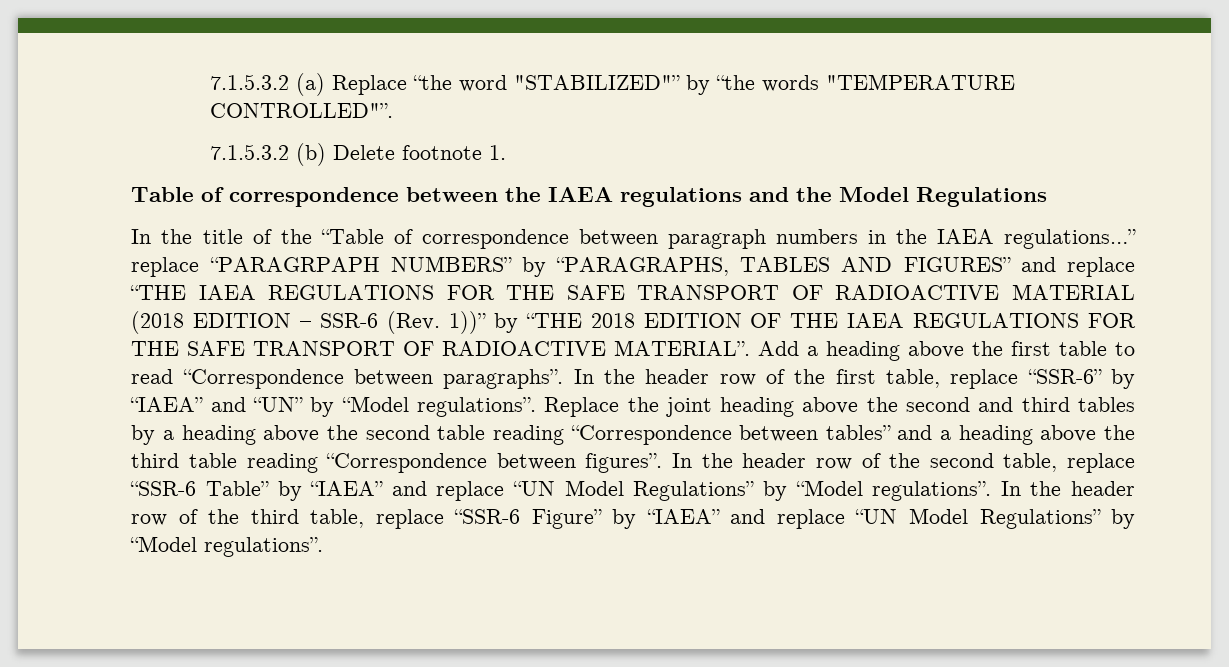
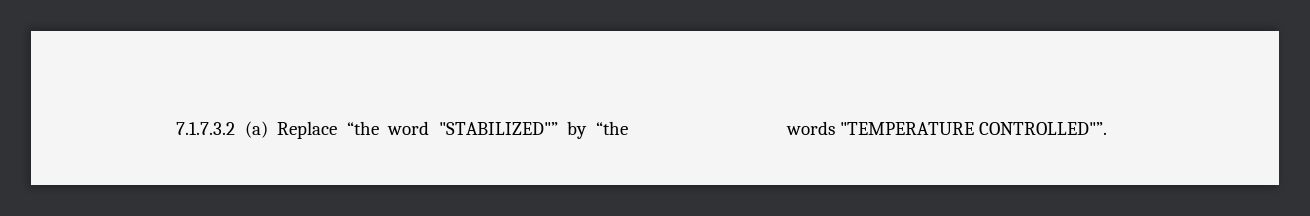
[209,74,289,90] 7.1.5.3.2 -> [175,122,235,135] 7.1.7.3.2
[209,143,506,166] [131,187,1048,207] [131,229,1136,249] [131,256,1135,277] [130,284,1135,300] [131,311,1136,334] [131,340,1135,361] [131,369,1135,389] [130,396,1135,417] [131,425,1136,445] [131,453,1136,473] [130,480,1136,501] [131,508,1135,529] [130,536,324,557] // 7.1.5.3.2 (b) Delete footnote 1. // Table of correspondence between the IAEA regulations and the Model Regulations // In the title of the “Table of correspondence between paragraph numbers in the IAEA regulations…” replace “PARAGRPAPH NUMBERS” by “PARAGRAPHS, TABLES AND FIGURES” and replace “THE IAEA REGULATIONS FOR THE SAFE TRANSPORT OF RADIOACTIVE MATERIAL (2018 EDITION – SSR-6 (Rev. 1))” by “THE 2018 EDITION OF THE IAEA REGULATIONS FOR THE SAFE TRANSPORT OF RADIOACTIVE MATERIAL”. Add a heading above the first table to read “Correspondence between paragraphs”. In the header row of the first table, replace “SSR-6” by “IAEA” and “UN” by “Model regulations”. Replace the joint heading above the second and third tables by a heading above the second table reading “Correspondence between tables” and a heading above the third table reading “Correspondence between figures”. In the header row of the second table, replace “SSR-6 Table” by “IAEA” and replace “UN Model Regulations” by “Model regulations”. In the header row of the third table, replace “SSR-6 Figure” by “IAEA” and replace “UN Model Regulations” by “Model regulations”. -> (1108, 128) none

